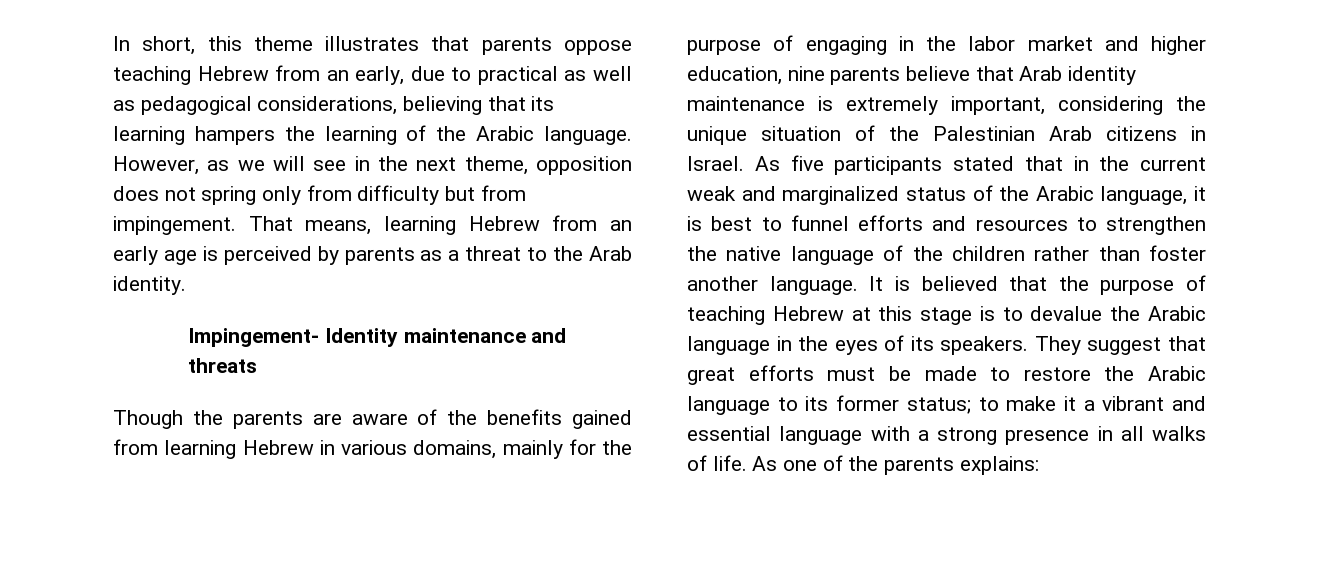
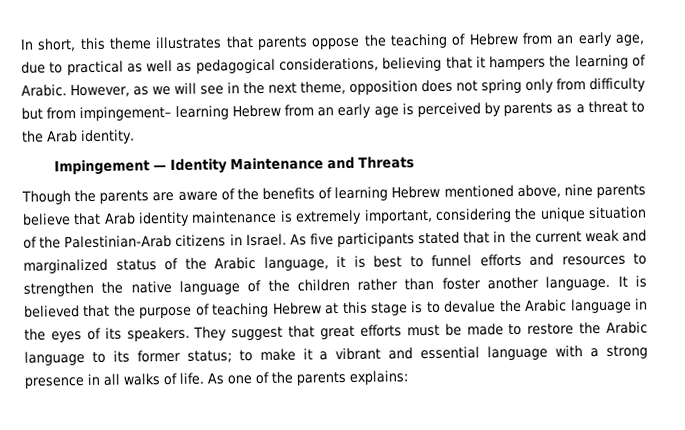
[113,65,405,85] teaching Hebrew from an early, -> [363,31,645,49] the teaching of Hebrew from an early age,
[531,96,555,111] [113,126,185,145] its learning -> [475,56,486,68] it
[436,126,632,145] the Arabic language. -> [21,84,67,97] Arabic.
[113,216,372,235] impingement. That means, -> [79,105,172,122] impingement–
[188,328,567,347] [188,358,258,373] Impingement- Identity maintenance and threats -> [53,156,415,176] Impingement — Identity Maintenance and Threats
[572,410,632,429] [113,439,632,459] [687,35,1206,55] [687,66,782,85] gained from learning Hebrew in various domains, mainly for the purpose of engaging in the labor market and higher education, -> [318,184,561,202] of learning Hebrew mentioned above,
[933,126,1092,141] Palestinian Arab -> [64,234,173,249] Palestinian-Arab

